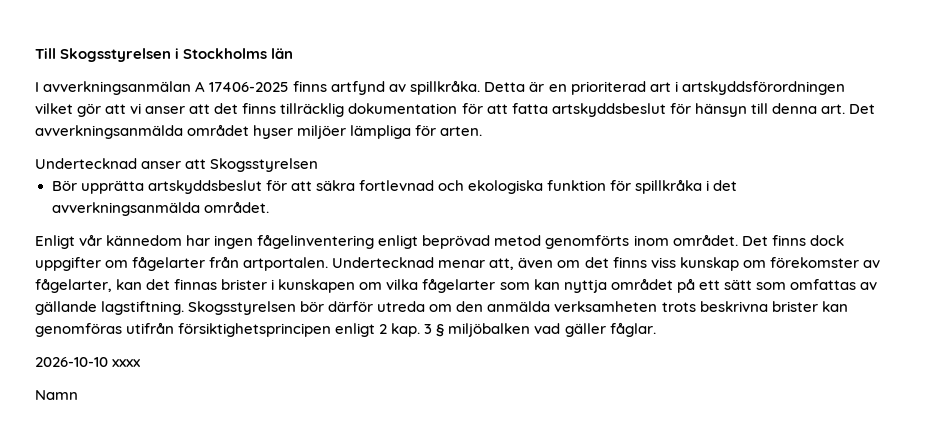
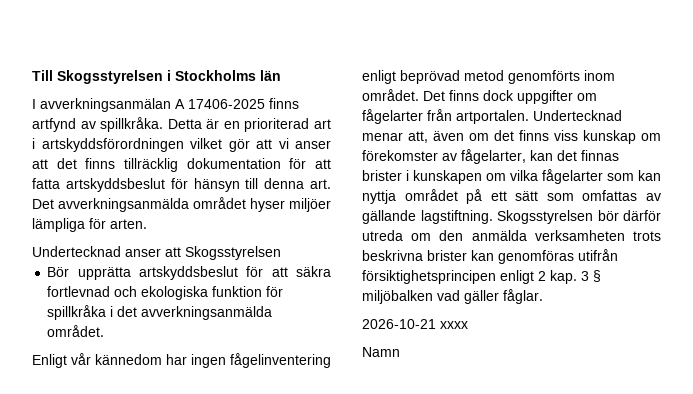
[35,357,108,367] 2026-10-10 -> [362,319,436,329] 2026-10-21

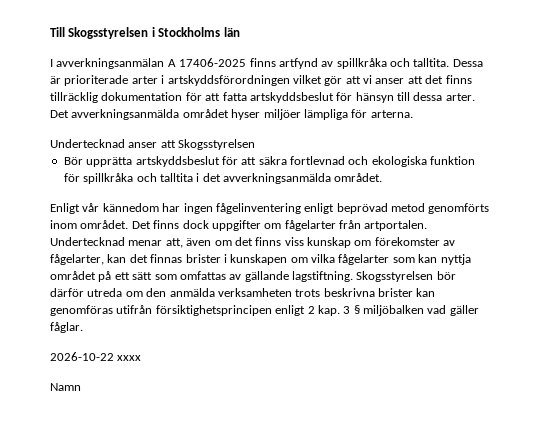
[100,117,331,132] spillkråka. Detta är en prioriterad art -> [336,58,483,69] [50,75,158,86] spillkråka och talltita. Dessa är prioriterade arter
[264,178,332,189] denna art. -> [413,92,475,101] dessa arter.
[110,219,147,229] arten. -> [370,110,413,118] arterna.
(107, 312) none -> [136,173,193,182] och talltita
[362,319,436,329] 2026-10-21 -> [50,352,114,361] 2026-10-22

